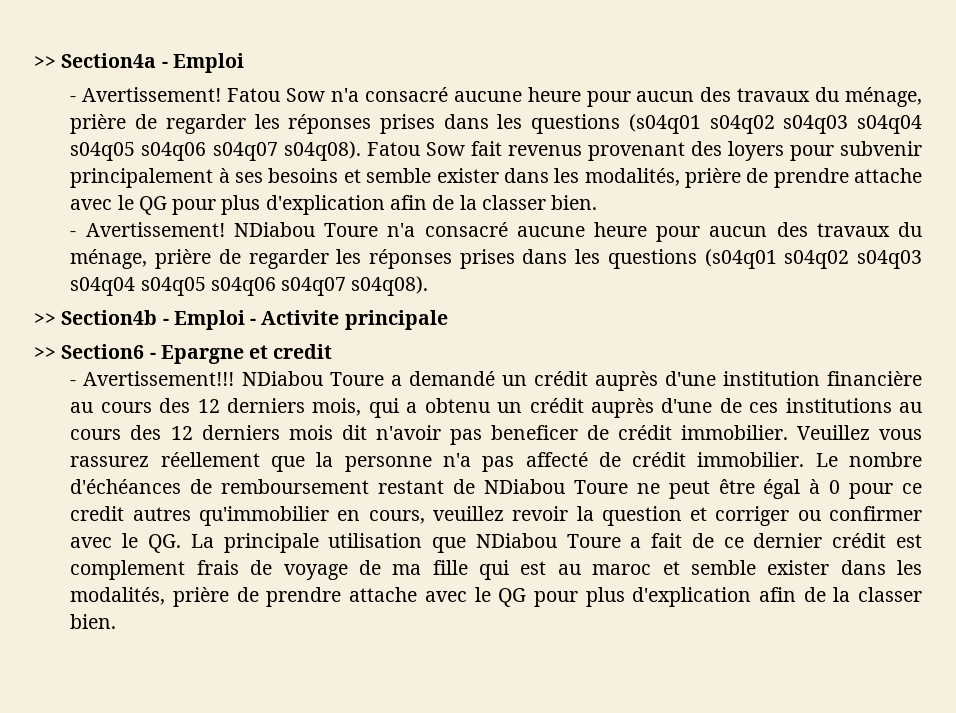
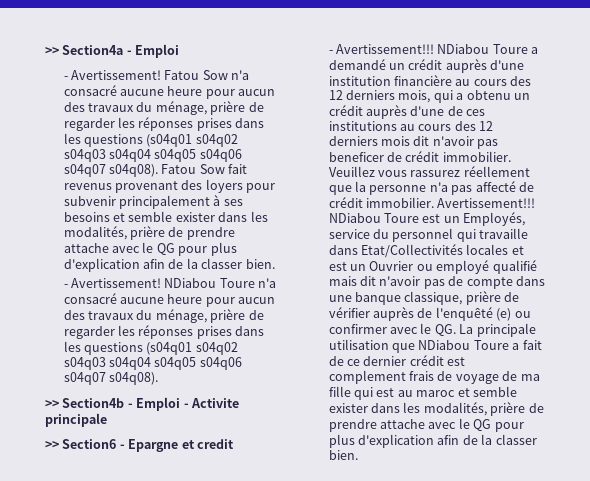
[815,452,922,467] [70,479,923,499] [70,506,790,526] Le nombre d'échéances de remboursement restant de NDiabou Toure ne peut être égal à 0 pour ce credit autres qu'immobilier en cours, veuillez revoir la question et corriger -> [437,198,536,208] [328,212,526,226] [328,228,529,242] [328,244,524,258] [328,260,537,274] [328,276,545,289] [328,291,520,305] [328,307,512,321] Avertissement!!! NDiabou Toure est un Employés, service du personnel qui travaille dans Etat/Collectivités locales et est un Ouvrier ou employé qualifié mais dit n'avoir pas de compte dans une banque classique, prière de vérifier auprès de l'enquêté (e)

